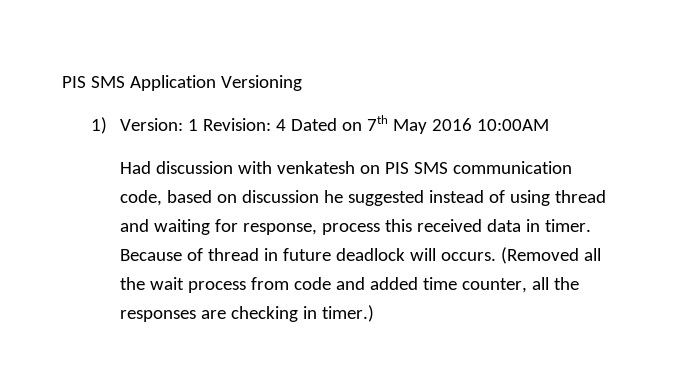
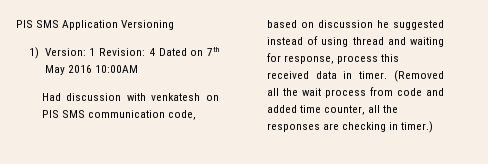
[120,248,497,261] Because of thread in future deadlock will occurs. -> (388, 75) none

